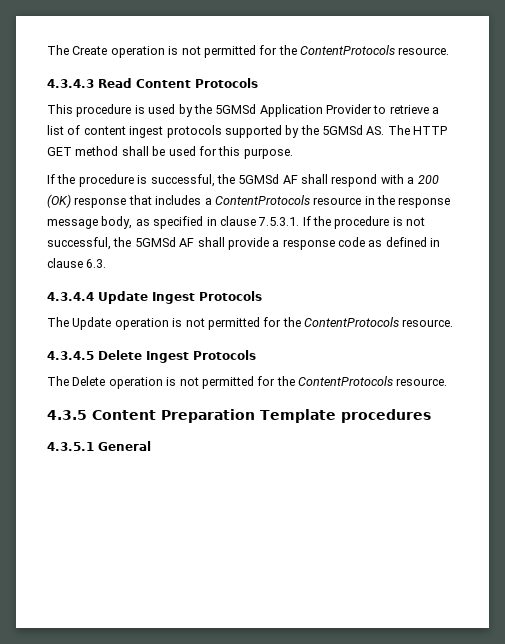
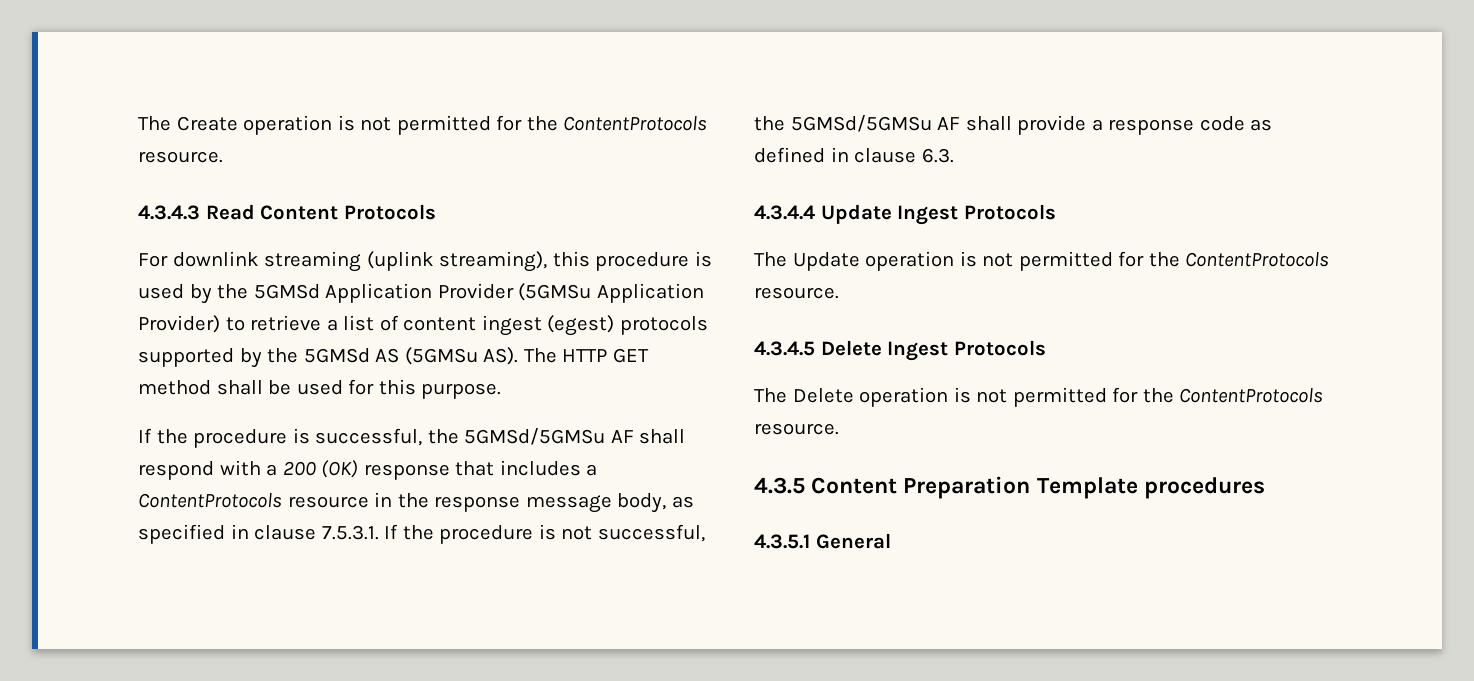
[47,104,73,114] This -> [138,251,590,272] For downlink streaming (uplink streaming), this
(372, 109) none -> [518,283,704,303] [138,315,220,333] (5GMSu Application Provider)
(164, 132) none -> [547,315,615,336] (egest)
[366,126,385,135] AS. -> [375,347,519,365] AS (5GMSu AS).
[238,174,280,184] 5GMSd -> [464,428,606,445] 5GMSd/5GMSu
[134,237,176,247] 5GMSd -> [790,115,932,132] 5GMSd/5GMSu

